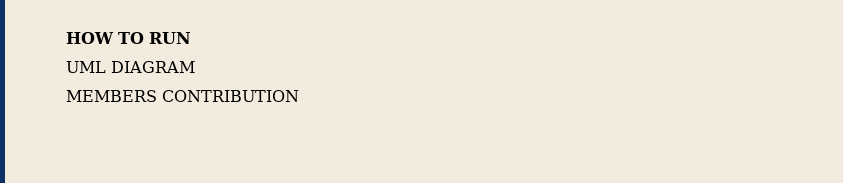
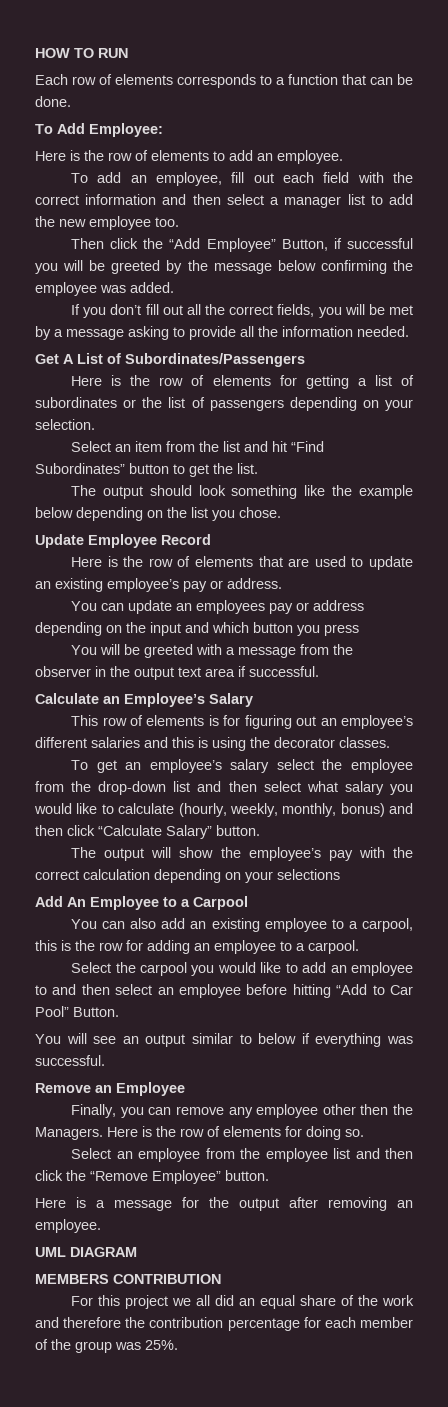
[66,61,195,73] [66,90,299,102] UML DIAGRAM // MEMBERS CONTRIBUTION -> [35,74,413,88] [35,96,71,107] [35,123,163,137] [35,150,343,164] [71,172,413,186] [35,194,414,208] [35,216,179,230] [71,238,414,252] [35,260,413,274] [35,282,174,296] [71,304,413,318] [35,326,409,340] [35,353,305,367] [71,375,415,389] [35,397,413,411] [35,419,95,430] [71,441,325,452] [35,463,258,477] [71,485,414,499] [35,507,281,521] [35,534,211,548] [71,556,414,570] [35,578,282,592] [71,600,365,614] [35,622,359,636] [71,644,354,658] [35,666,319,680] [35,693,253,707] [71,715,414,729] [35,737,390,751] [71,759,414,773] [35,781,413,795] [34,803,413,817] [35,825,260,839] [71,847,413,861] [35,869,340,883] [35,896,248,910] [71,918,413,932] [35,940,359,954] [71,962,414,976] [35,984,413,998] [35,1006,119,1017] [35,1033,413,1047] [35,1055,105,1066] [35,1082,185,1096] [71,1104,413,1118] [35,1126,364,1140] [71,1148,413,1162] [35,1170,269,1184] [35,1197,413,1211] [35,1219,101,1233] [35,1247,137,1257] [35,1274,221,1284] [71,1295,414,1309] [35,1317,414,1331] [35,1339,178,1353] Each row of elements corresponds to a function that can be done. // To Add Employee: // Here is the row of elements to add an employee. // To add an employee, fill out each field with the correct information and then select a manager list to add the new employee too. // Then click the “Add Employee” Button, if successful you will be greeted by the message below confirming the employee was added. // If you don’t fill out all the correct fields, you will be met by a message asking to provide all the information needed. // Get A List of Subordinates/Passengers // Here is the row of elements for getting a list of subordinates or the list of passengers depending on your selection. // Select an item from the list and hit “Find Subordinates” button to get the list. // The output should look something like the example below depending on the list you chose. // Update Employee Record // Here is the row of elements that are used to update an existing employee’s pay or address. // You can update an employees pay or address depending on the input and which button you press // You will be greeted with a message from the observer in the output text area if successful. // Calculate an Employee’s Salary // This row of elements is for figuring out an employee’s different salaries and this is using the decorator classes. // To get an employee’s salary select the employee from the drop-down list and then select what salary you would like to calculate (hourly, weekly, monthly, bonus) and then click “Calculate Salary” button. // The output will show the employee’s pay with the correct calculation depending on your selections // Add An Employee to a Carpool // You can also add an existing employee to a carpool, this is the row for adding an employee to a carpool. // Select the carpool you would like to add an employee to and then select an employee before hitting “Add to Car Pool” Button. // You will see an output similar to below if everything was successful. // Remove an Employee // Finally, you can remove any employee other then the Managers. Here is the row of elements for doing so. // Select an employee from the employee list and then click the “Remove Employee” button. // Here is a message for the output after removing an employee. // UML DIAGRAM // MEMBERS CONTRIBUTION // For this project we all did an equal share of the work and therefore the contribution percentage for each member of the group was 25%.

